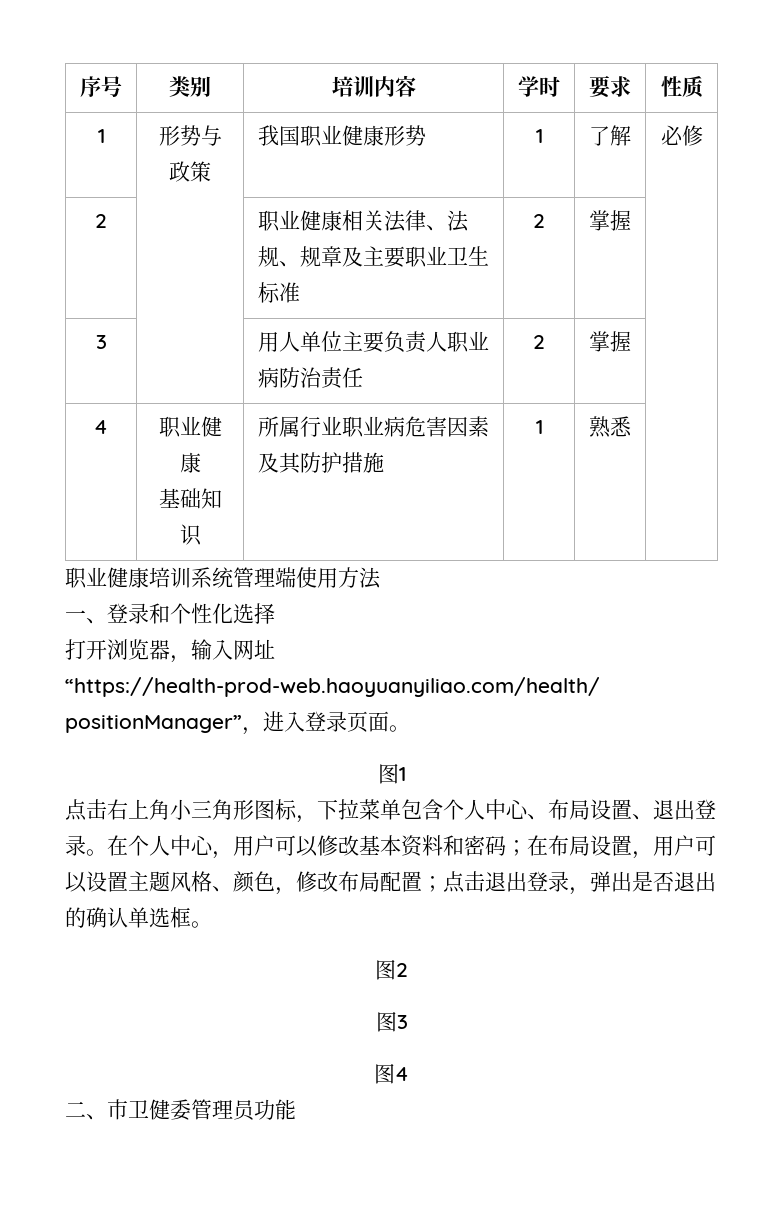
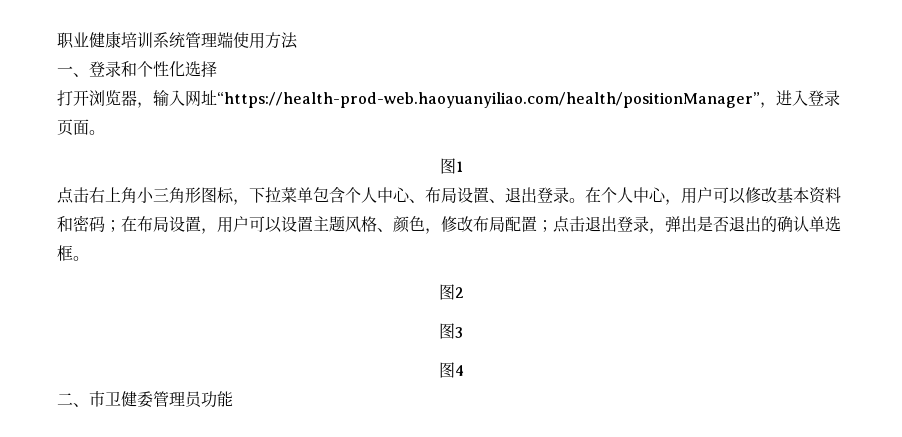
[80,76,122,97] [169,76,211,97] [331,75,416,97] [518,76,560,97] [589,75,631,98] [660,76,703,97] [97,129,105,143] [158,125,222,146] [169,161,211,182] [257,125,426,147] [535,129,543,143] [589,125,631,146] [660,125,703,146] [95,214,107,228] [257,210,469,232] [257,246,489,268] [257,282,300,303] [533,214,545,228] [589,210,631,231] [95,335,107,349] [257,331,489,353] [257,367,363,389] [533,335,545,349] [589,331,631,352] [94,420,108,434] [158,416,222,438] [179,452,201,473] [158,488,222,509] [179,524,202,546] [257,416,489,438] [257,452,384,474] [535,420,543,434] [589,416,632,438] 序号 | 类别 | 培训内容 | 学时 | 要求 | 性质 // 1 | 形势与政策 | 我国职业健康形势 | 1 | 了解 | 必修 // 2 | | 职业健康相关法律、法规、规章及主要职业卫生标准 | 2 | 掌握 | // 3 | | 用人单位主要负责人职业病防治责任 | 2 | 掌握 | // 4 | 职业健康 // 基础知识 | 所属行业职业病危害因素及其防护措施 | 1 | 熟悉 | // -> (57, 40) none

